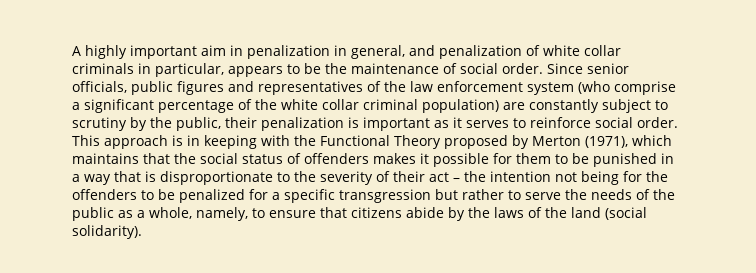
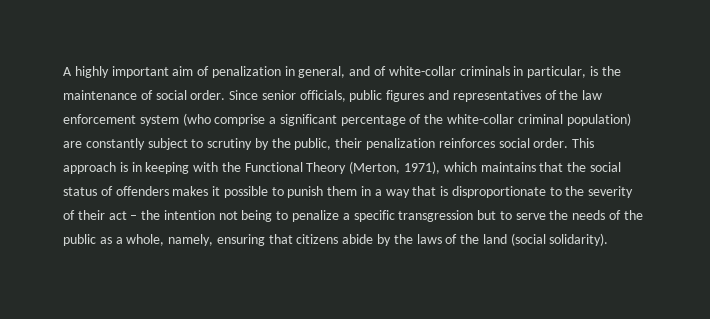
[230,45,243,56] in -> [197,66,210,76] of
[439,45,621,59] [72,63,321,77] penalization of white collar criminals in particular, appears to be -> [374,66,598,78] of white-collar criminals in particular, is
[281,99,359,110] white collar -> [447,114,515,124] white-collar
[348,117,591,131] is important as it serves to reinforce -> [438,138,495,148] reinforces
[444,135,628,149] proposed by Merton (1971), -> [349,161,441,174] (Merton, 1971),
[493,153,657,167] for them to be punished -> [271,186,358,198] to punish them
[623,171,668,182] [72,189,268,203] for the offenders to be penalized for -> [276,210,340,222] to penalize
[462,189,504,200] rather -> (497, 215) none
[252,208,316,218] to ensure -> [216,234,265,246] ensuring

